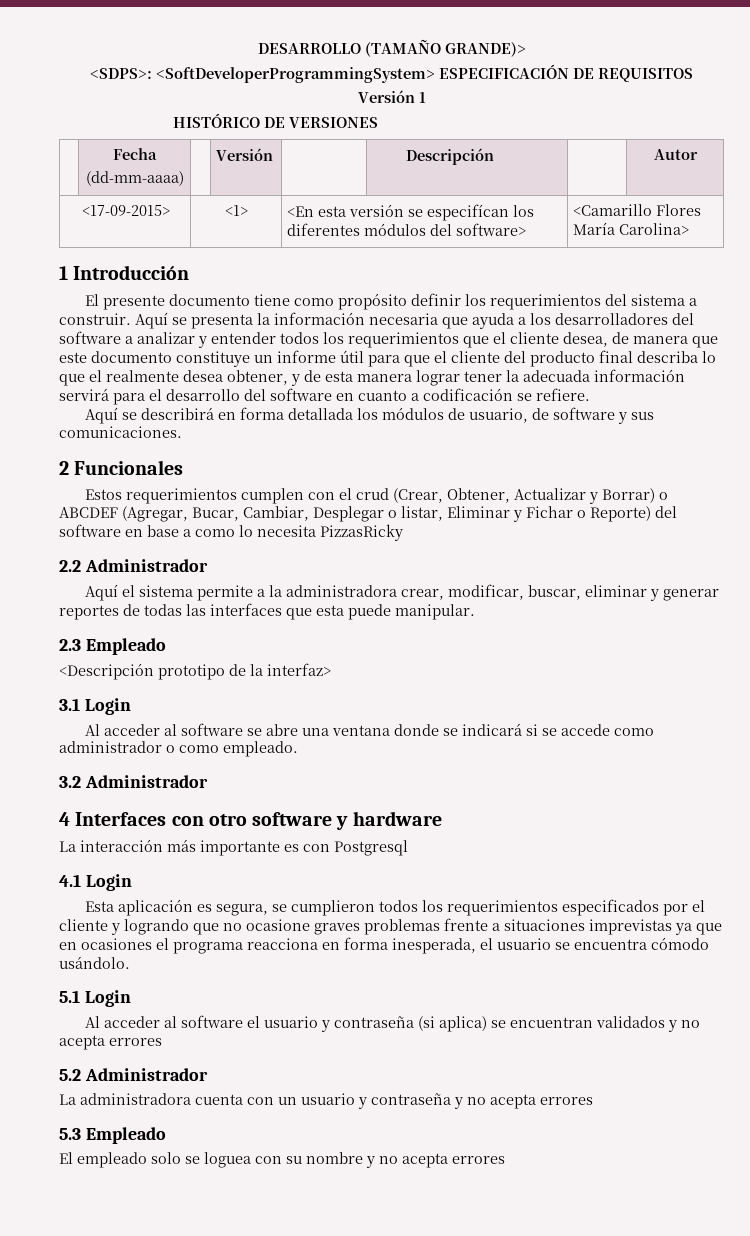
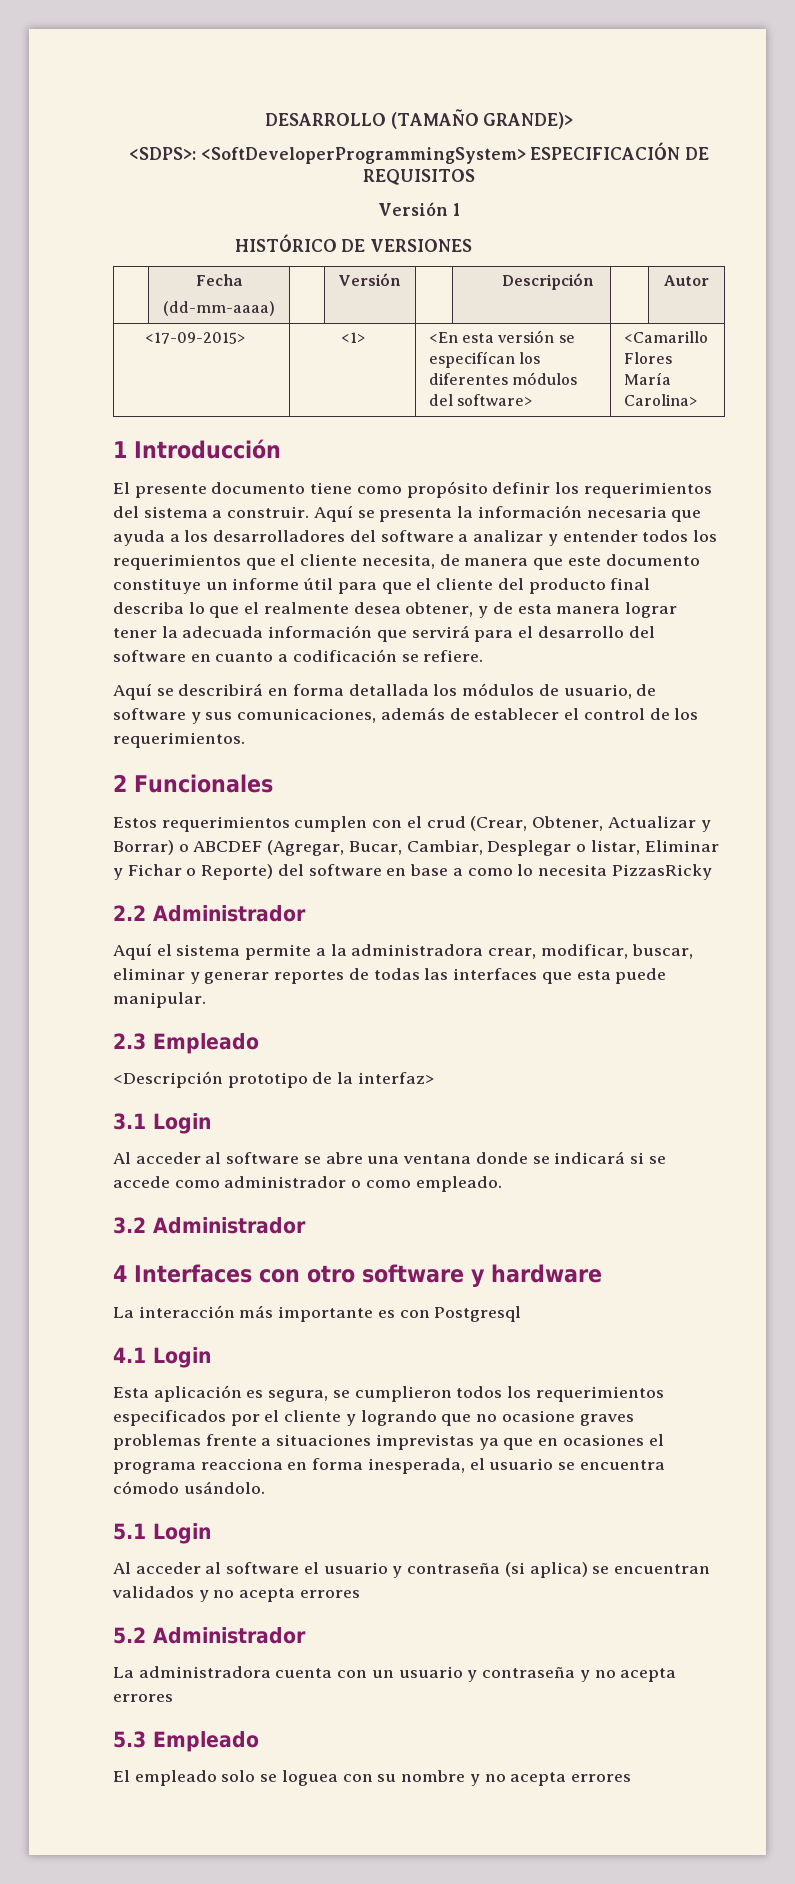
[563,332,608,347] desea, -> [361,554,435,569] necesita,
(685, 375) none -> [376,630,407,642] que
[59,426,182,438] comunicaciones. -> [237,707,699,723] [113,732,245,748] comunicaciones, además de establecer el control de los requerimientos.

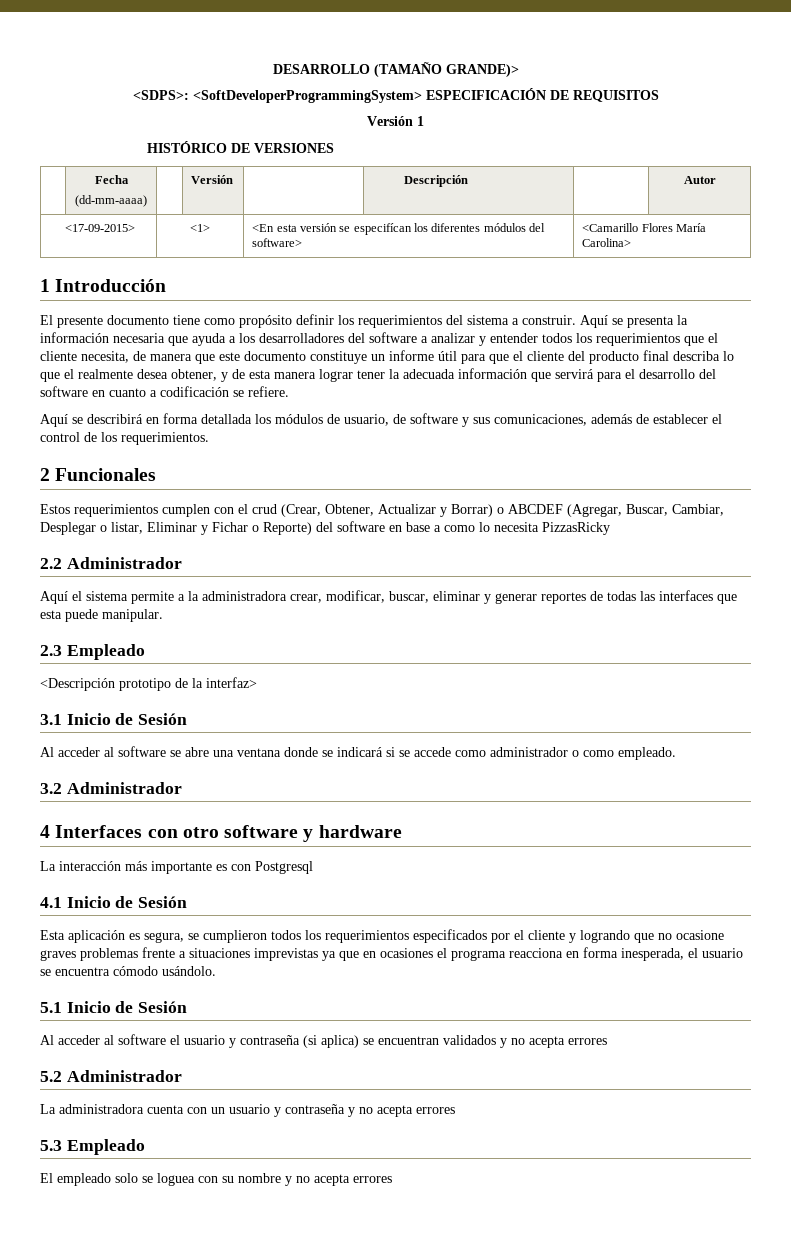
[348,841,402,855] Bucar, -> [626,504,668,516] Buscar,
[153,1113,211,1134] Login -> [66,713,188,725] Inicio de Sesión
[153,1347,211,1368] Login -> [66,896,188,908] Inicio de Sesión
[153,1523,211,1544] Login -> [66,1001,188,1013] Inicio de Sesión

